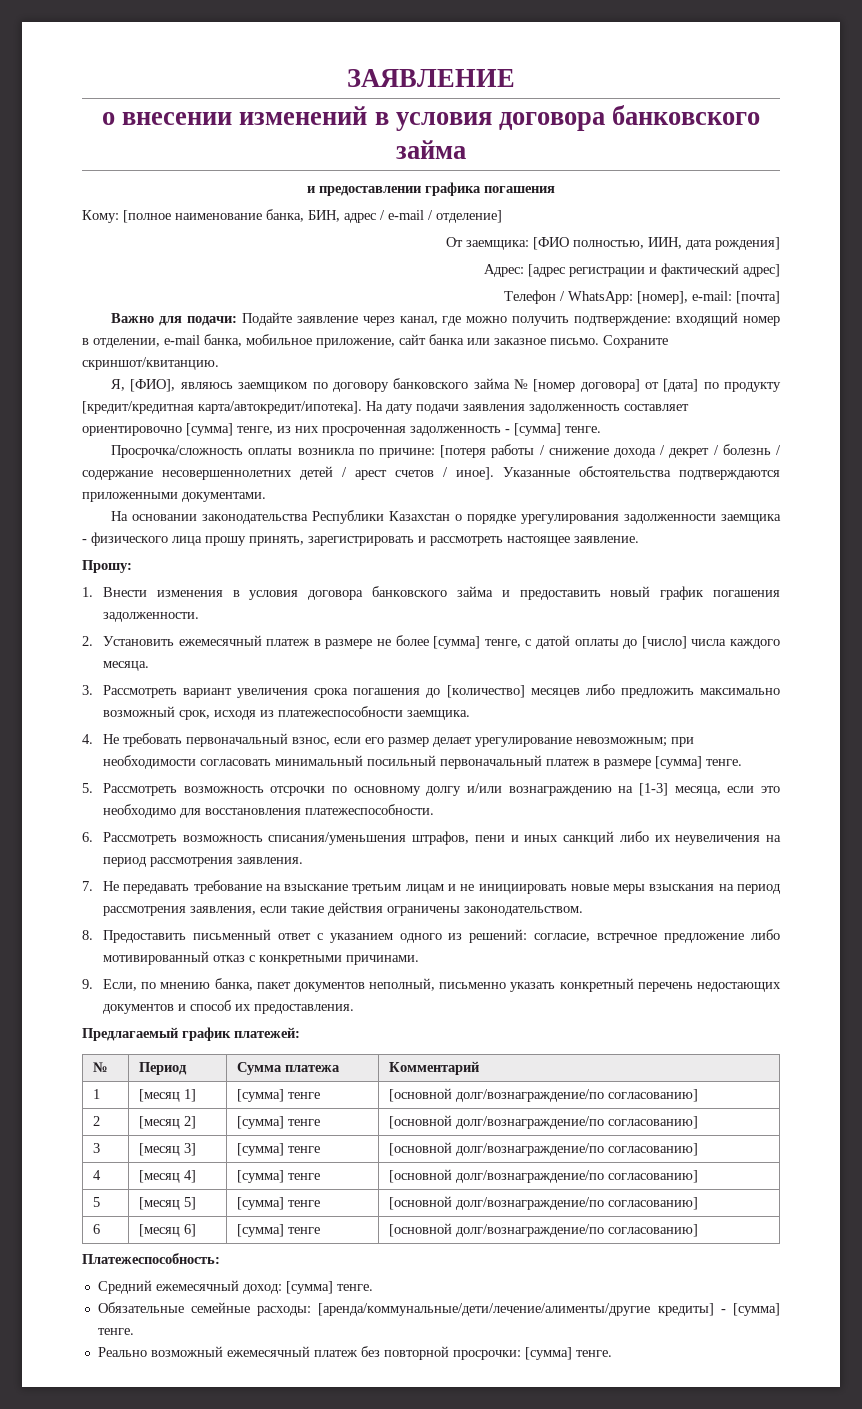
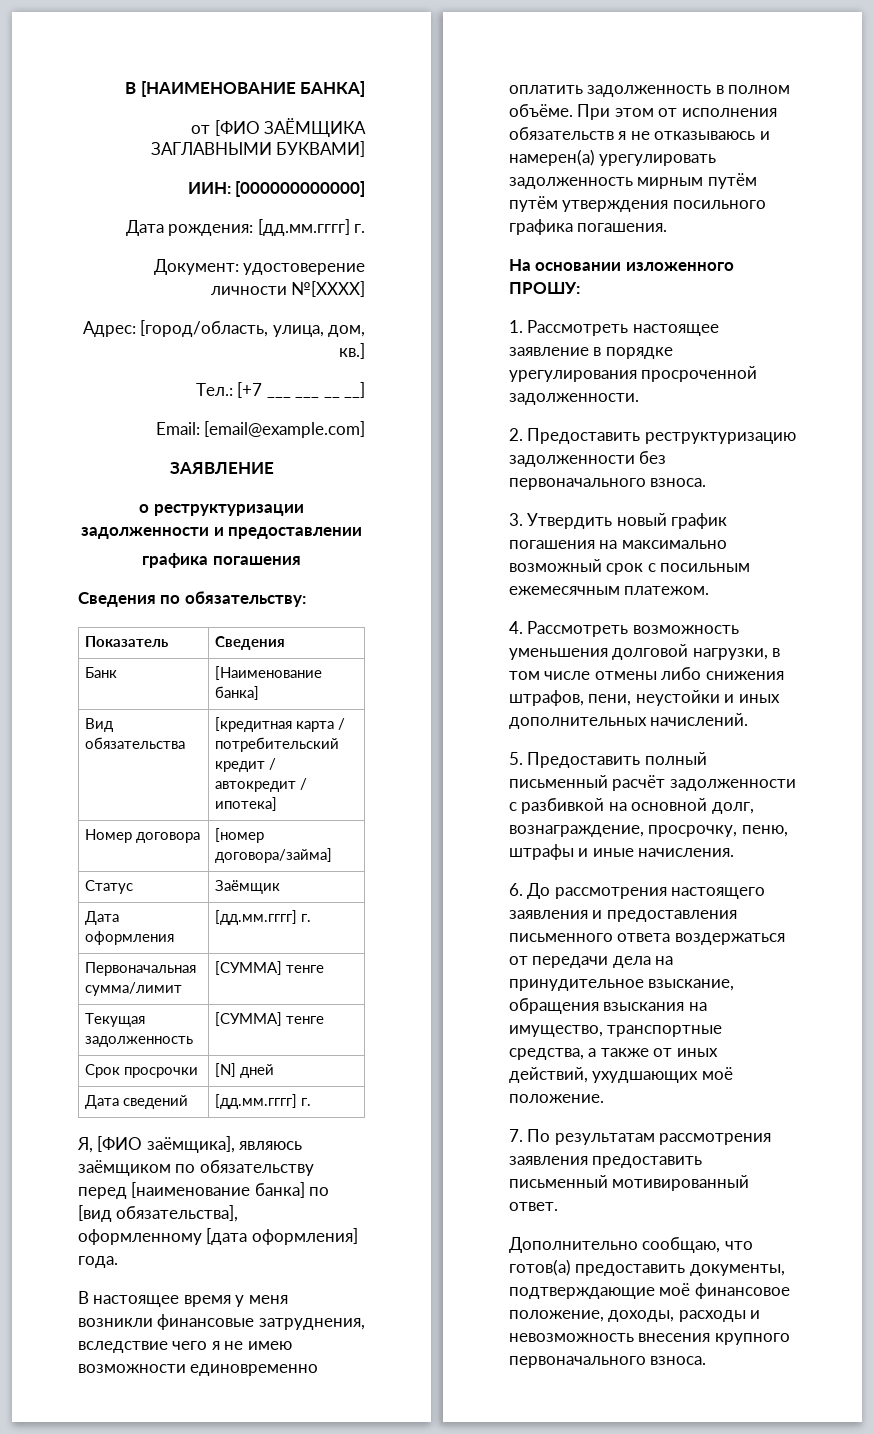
[347,69,515,87] [102,105,760,131] [396,140,466,159] ЗАЯВЛЕНИЕ // о внесении изменений в условия договора банковского займа // -> [125,81,365,97] [191,118,366,137] [150,141,365,157] [187,181,365,197] [125,219,365,236] [153,259,365,275] [210,281,365,297] [82,320,365,337] [339,343,365,359] [195,382,366,398] [155,421,365,438] [169,462,274,474] [139,504,304,516] [81,527,210,539] В [НАИМЕНОВАНИЕ БАНКА] // от [ФИО ЗАЁМЩИКА ЗАГЛАВНЫМИ БУКВАМИ] // ИИН: [000000000000] // Дата рождения: [дд.мм.гггг] г. // Документ: удостоверение личности №[XXXX] // Адрес: [город/область, улица, дом, кв.] // Тел.: [+7 ___ ___ __ __] // Email: [email@example.com] // ЗАЯВЛЕНИЕ // о реструктуризации задолженности
(421, 191) none -> (362, 533) //
[82,209,502,223] [446,237,780,250] [484,263,780,277] [504,290,780,304] [111,312,781,326] [82,334,668,348] [82,357,219,370] [111,378,782,392] [82,401,689,414] [82,423,601,436] [111,444,782,458] [82,466,780,480] [82,492,266,502] [111,510,781,524] [82,532,639,546] [82,560,132,573] [82,586,781,600] [102,612,199,622] [82,635,780,649] [102,661,149,671] [82,684,780,698] [102,706,470,720] [82,733,694,747] [102,755,742,769] [82,783,781,796] [102,804,434,818] [82,831,781,845] [102,857,303,867] [82,880,781,894] [102,902,583,916] [82,929,781,943] [102,951,419,965] [82,978,781,992] [102,1000,354,1014] [82,1027,300,1041] [93,1062,109,1072] [139,1062,188,1075] [237,1062,341,1075] [389,1061,480,1075] [93,1089,101,1099] [139,1089,197,1102] [237,1089,321,1102] [389,1088,699,1102] [93,1116,101,1126] [139,1116,197,1129] [237,1116,321,1129] [389,1115,699,1129] [93,1143,101,1153] [139,1143,197,1156] [237,1143,321,1156] [389,1142,699,1156] [93,1170,102,1180] [139,1170,197,1183] [237,1170,321,1183] [389,1169,699,1183] [93,1197,101,1207] [139,1197,197,1210] [237,1197,321,1210] [389,1196,699,1210] [93,1224,101,1234] [139,1224,197,1237] [237,1224,321,1237] [389,1223,699,1237] [82,1253,220,1264] [97,1280,373,1294] [97,1302,780,1316] [97,1328,134,1335] [97,1346,612,1360] Кому: [полное наименование банка, БИН, адрес / e-mail / отделение] // От заемщика: [ФИО полностью, ИИН, дата рождения] // Адрес: [адрес регистрации и фактический адрес] // Телефон / WhatsApp: [номер], e-mail: [почта] // Важно для подачи: Подайте заявление через канал, где можно получить подтверждение: входящий номер в отделении, e-mail банка, мобильное приложение, сайт банка или заказное письмо. Сохраните скриншот/квитанцию. // Я, [ФИО], являюсь заемщиком по договору банковского займа № [номер договора] от [дата] по продукту [кредит/кредитная карта/автокредит/ипотека]. На дату подачи заявления задолженность составляет ориентировочно [сумма] тенге, из них просроченная задолженность - [сумма] тенге. // Просрочка/сложность оплаты возникла по причине: [потеря работы / снижение дохода / декрет / болезнь / содержание несовершеннолетних детей / арест счетов / иное]. Указанные обстоятельства подтверждаются приложенными документами. // На основании законодательства Республики Казахстан о порядке урегулирования задолженности заемщика - физического лица прошу принять, зарегистрировать и рассмотреть настоящее заявление. // Прошу: // 1. Внести изменения в условия договора банковского займа и предоставить новый график погашения задолженности. // 2. Установить ежемесячный платеж в размере не более [сумма] тенге, с датой оплаты до [число] числа каждого месяца. // 3. Рассмотреть вариант увеличения срока погашения до [количество] месяцев либо предложить максимально возможный срок, исходя из платежеспособности заемщика. // 4. Не требовать первоначальный взнос, если его размер делает урегулирование невозможным; при необходимости согласовать минимальный посильный первоначальный платеж в размере [сумма] тенге. // 5. Рассмотреть возможность отсрочки по основному долгу и/или вознаграждению на [1-3] месяца, если это необходимо для восстановления платежеспособности. // 6. Рассмотреть возможность списания/уменьшения штрафов, пени и иных санкций либо их неувеличения на период рассмотрения заявления. // 7. Не передавать требование на взыскание третьим лицам и не инициировать новые меры взыскания на период рассмотрения заявления, если такие действия ограничены законодательством. // 8. Предоставить письменный ответ с указанием одного из решений: согласие, встречное предложение либо мотивированный отказ с конкретными причинами. // 9. Если, по мнению банка, пакет документов неполный, письменно указать конкретный перечень недостающих документов и способ их предоставления. // Предлагаемый график платежей: // № | Период | Сумма платежа | Комментарий // 1 | [месяц 1] | [сумма] тенге | [основной долг/вознаграждение/по согласованию] // 2 | [месяц 2] | [сумма] тенге | [основной долг/вознаграждение/по согласованию] // 3 | [месяц 3] | [сумма] тенге | [основной долг/вознаграждение/по согласованию] // 4 | [месяц 4] | [сумма] тенге | [основной долг/вознаграждение/по согласованию] // 5 | [месяц 5] | [сумма] тенге | [основной долг/вознаграждение/по согласованию] // 6 | [месяц 6] | [сумма] тенге | [основной долг/вознаграждение/по согласованию] // Платежеспособность: // Средний ежемесячный доход: [сумма] тенге. // Обязательные семейные расходы: [аренда/коммунальные/дети/лечение/алименты/другие кредиты] - [сумма] тенге. // Реально возможный ежемесячный платеж без повторной просрочки: [сумма] тенге. -> [78,591,306,607] [85,636,169,647] [215,636,286,650] [85,667,118,678] [215,666,323,680] [215,686,260,700] [85,718,114,732] [85,737,186,749] [215,717,346,732] [215,737,340,752] [215,758,277,772] [215,778,308,792] [215,797,278,811] [85,829,201,843] [215,828,265,843] [215,848,333,863] [85,880,134,894] [215,880,281,894] [85,911,120,925] [85,931,175,945] [215,910,312,925] [85,962,197,976] [85,982,183,996] [215,961,325,975] [85,1013,146,1027] [85,1036,194,1047] [215,1012,325,1026] [85,1064,199,1078] [215,1063,275,1078] [85,1095,189,1109] [215,1094,312,1109] [77,1136,303,1153] [78,1160,314,1176] [78,1182,330,1199] [78,1205,239,1222] [78,1228,358,1245] [78,1256,118,1268] [78,1291,288,1307] [78,1314,365,1330] [78,1341,292,1353] [78,1364,319,1376] [509,85,791,97] [509,104,777,120] [509,127,770,140] [509,149,717,166] [509,173,757,189] [509,196,766,212] [509,219,668,235] [509,259,734,271] [509,282,580,294] [509,320,719,336] [509,347,673,359] [509,366,758,382] [509,393,639,405] [509,428,796,444] [509,451,667,467] [509,478,707,490] [509,513,728,529] [509,540,727,549] [509,559,751,575] [509,586,710,595] [509,621,739,637] [509,644,781,660] [509,667,784,680] [509,690,780,706] [509,713,749,729] [509,752,707,768] [509,775,796,791] [509,798,754,814] [509,825,788,837] [509,844,735,860] [509,883,766,899] [509,910,737,922] [509,933,785,945] [509,956,674,968] [509,979,735,991] [509,998,707,1014] [509,1025,723,1037] [509,1048,718,1060] [509,1067,733,1083] [509,1094,604,1103] [509,1129,772,1145] [509,1156,703,1168] [509,1175,750,1191] [509,1202,558,1211] [509,1237,753,1253] [509,1259,785,1276] [509,1283,790,1299] [509,1310,761,1322] [509,1333,790,1345] [509,1356,707,1368] Сведения по обязательству: // Показатель | Сведения // Банк | [Наименование банка] // Вид обязательства | [кредитная карта / потребительский кредит / автокредит / ипотека] // Номер договора | [номер договора/займа] // Статус | Заёмщик // Дата оформления | [дд.мм.гггг] г. // Первоначальная сумма/лимит | [СУММА] тенге // Текущая задолженность | [СУММА] тенге // Срок просрочки | [N] дней // Дата сведений | [дд.мм.гггг] г. // Я, [ФИО заёмщика], являюсь заёмщиком по обязательству перед [наименование банка] по [вид обязательства], оформленному [дата оформления] года. // В настоящее время у меня возникли финансовые затруднения, вследствие чего я не имею возможности единовременно оплатить задолженность в полном объёме. При этом от исполнения обязательств я не отказываюсь и намерен(а) урегулировать задолженность мирным путём путём утверждения посильного графика погашения. // На основании изложенного ПРОШУ: // 1. Рассмотреть настоящее заявление в порядке урегулирования просроченной задолженности. // 2. Предоставить реструктуризацию задолженности без первоначального взноса. // 3. Утвердить новый график погашения на максимально возможный срок с посильным ежемесячным платежом. // 4. Рассмотреть возможность уменьшения долговой нагрузки, в том числе отмены либо снижения штрафов, пени, неустойки и иных дополнительных начислений. // 5. Предоставить полный письменный расчёт задолженности с разбивкой на основной долг, вознаграждение, просрочку, пеню, штрафы и иные начисления. // 6. До рассмотрения настоящего заявления и предоставления письменного ответа воздержаться от передачи дела на принудительное взыскание, обращения взыскания на имущество, транспортные средства, а также от иных действий, ухудшающих моё положение. // 7. По результатам рассмотрения заявления предоставить письменный мотивированный ответ. // Дополнительно сообщаю, что готов(а) предоставить документы, подтверждающие моё финансовое положение, доходы, расходы и невозможность внесения крупного первоначального взноса.

